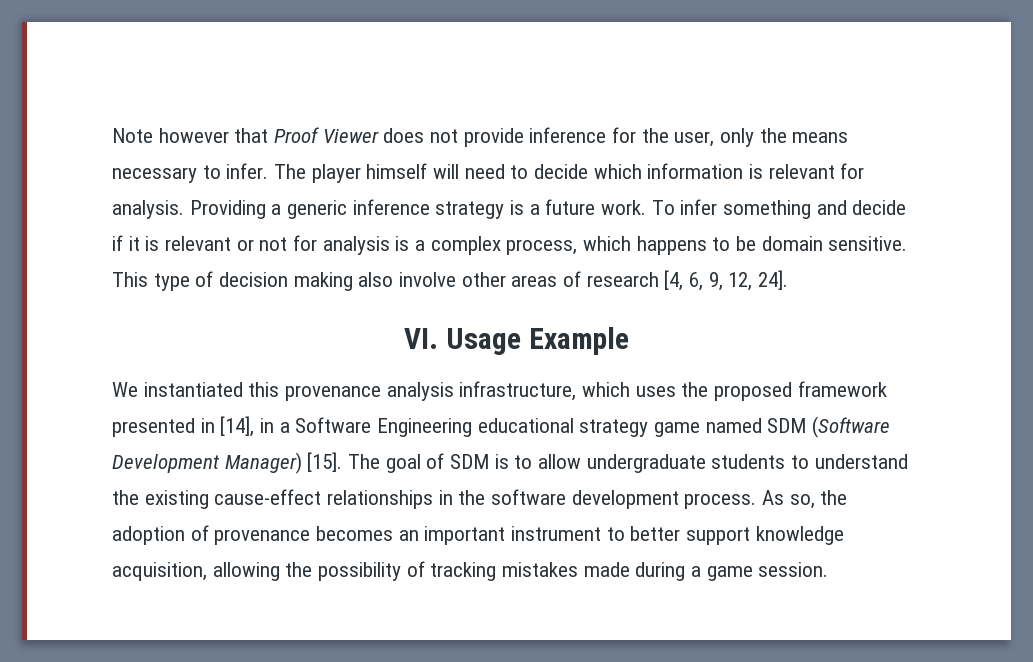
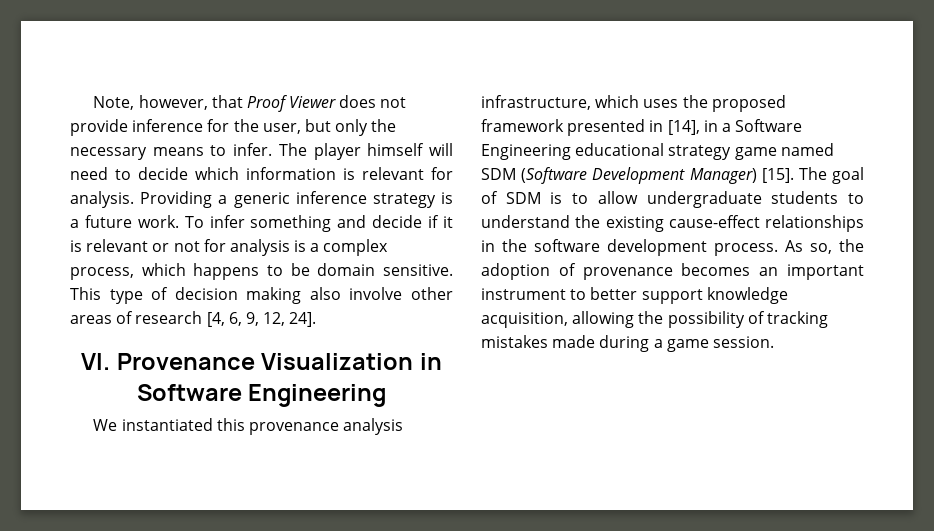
[112,128,229,143] Note however -> [93,95,208,110] Note, however,
(715, 139) none -> [304,119,331,132] but
[792,132,849,143] [112,167,197,183] means necessary -> [70,147,204,160] necessary means
[445,327,629,355] Usage Example -> [116,353,442,370] [136,384,387,407] Provenance Visualization in Software Engineering

